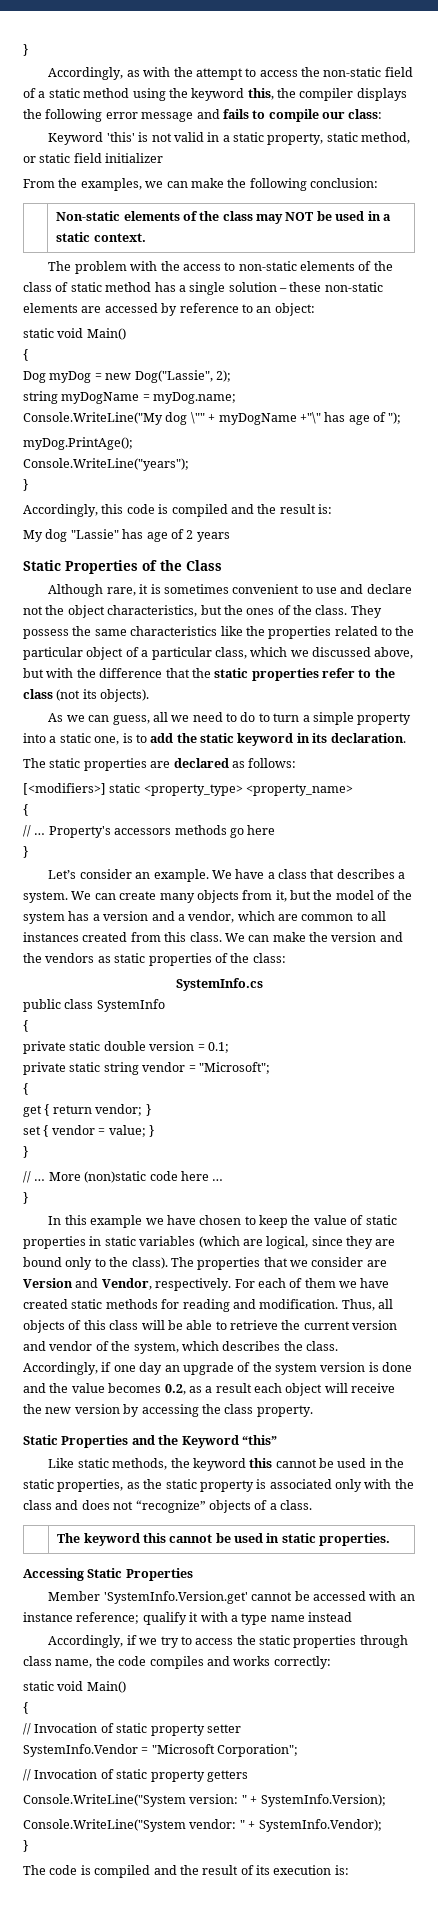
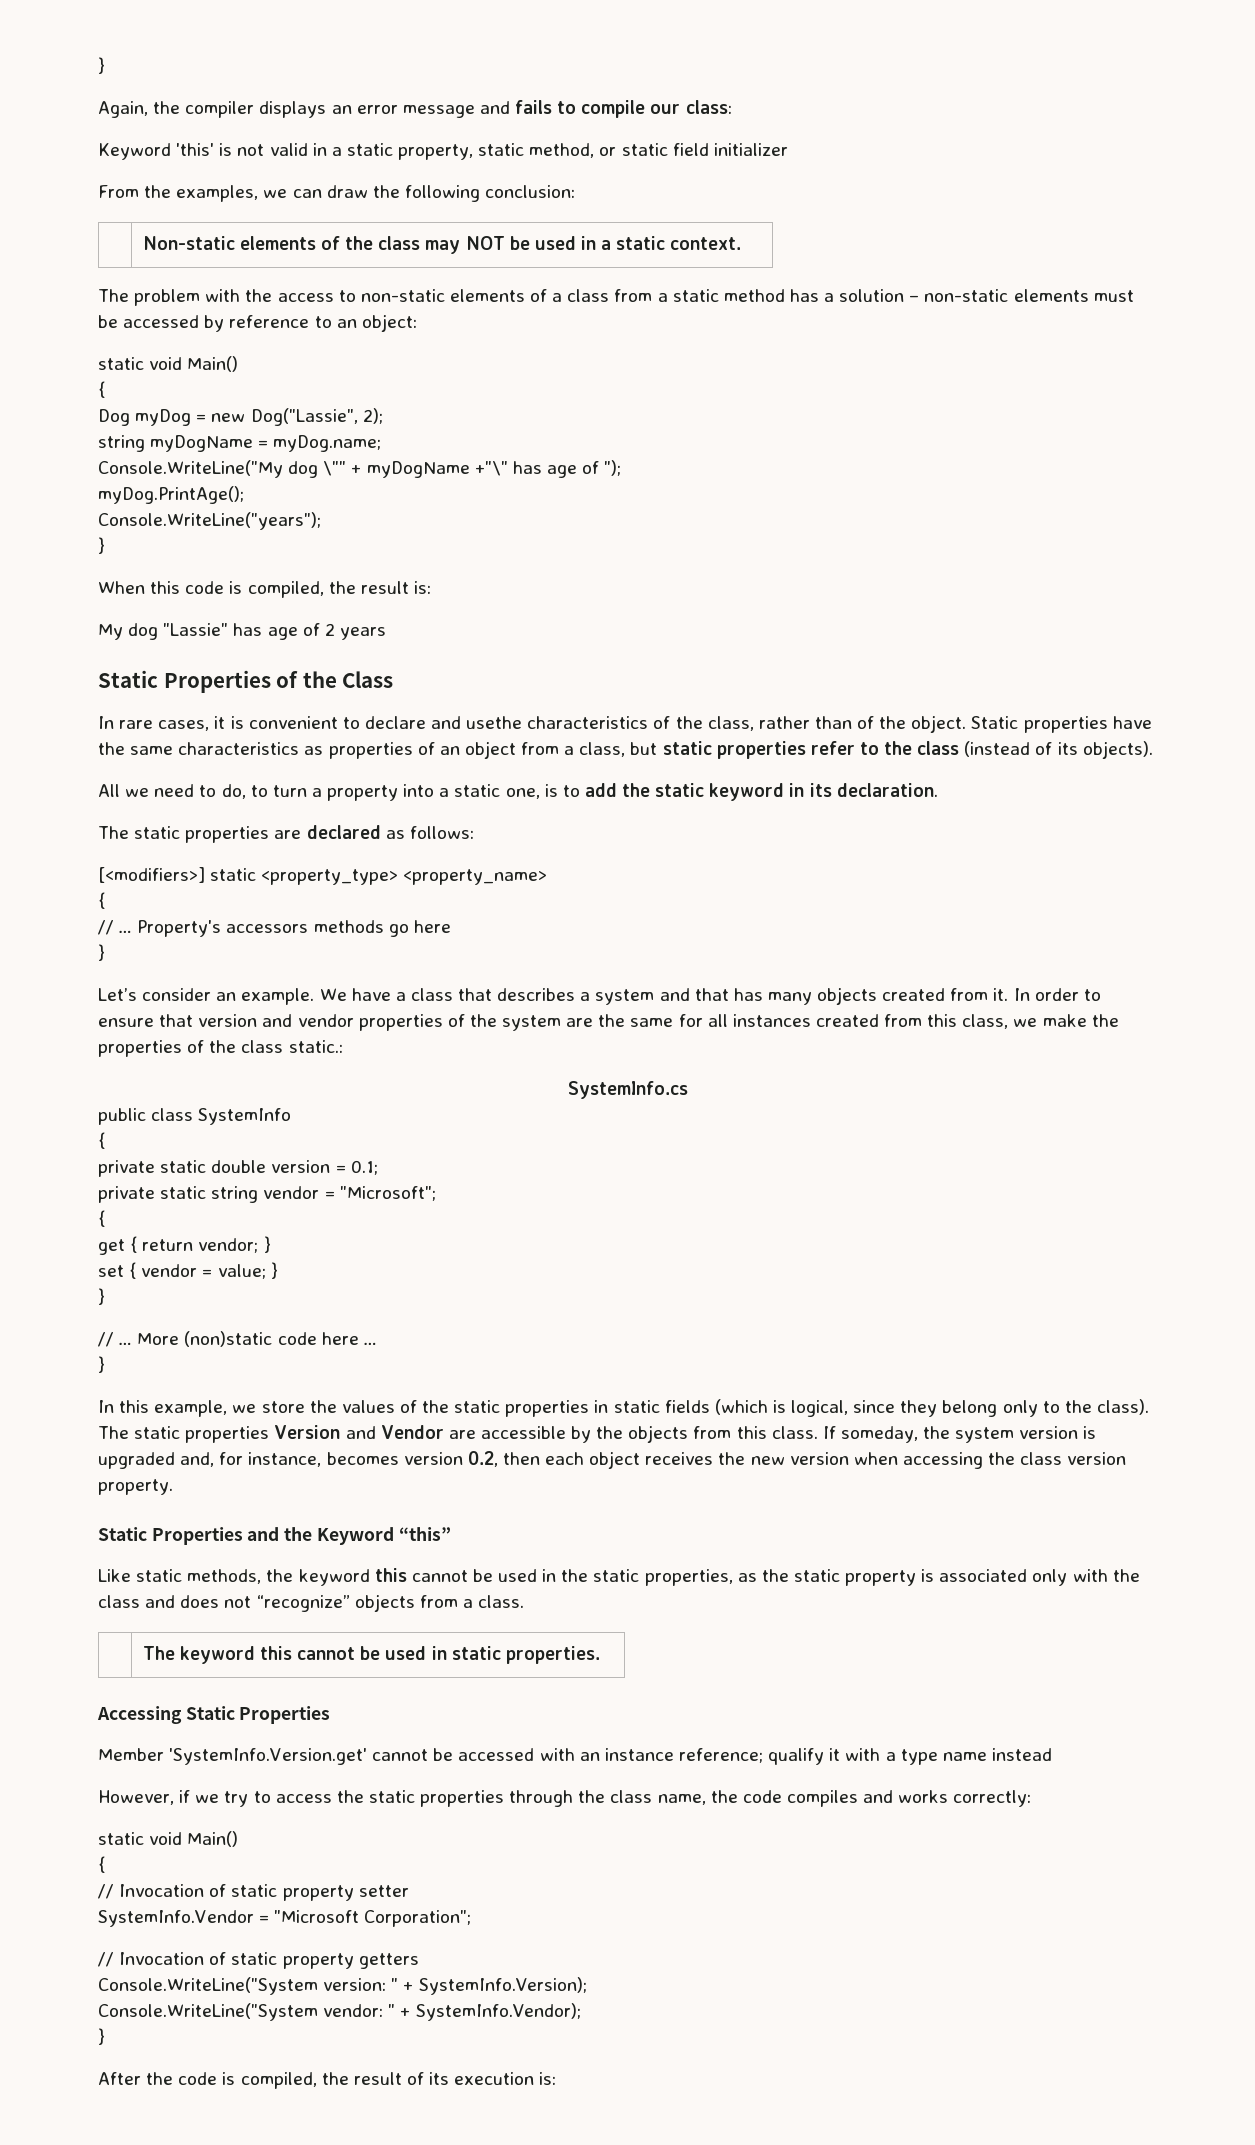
[23,44,28,56] [48,67,413,80] [23,88,274,101] } // Accordingly, as with the attempt to access the non-static field of a static method using the keyword this, -> [98,57,105,74] [98,101,148,118] } // Again,
[23,109,103,122] the following -> [331,105,352,114] an
[190,178,224,188] make -> [326,185,368,198] draw
[373,261,393,271] [23,282,69,292] the class of -> [552,289,668,302] a class from a
[189,282,226,295] single -> (835, 297) none
[289,282,383,292] [23,303,102,313] these non-static elements are -> [924,289,1134,302] [98,315,118,328] non-static elements must be
[23,504,98,517] Accordingly, -> [98,581,145,594] When
[171,504,254,517] compiled and -> [247,581,324,598] compiled,
[48,584,136,597] Although rare, -> [98,716,210,731] In rare cases,
[163,584,229,594] sometimes -> (244, 722) none
[315,584,412,594] [23,605,382,618] [23,626,415,639] [23,647,414,660] [23,668,211,678] use and declare not the object characteristics, but the ones of the class. They possess the same characteristics like the properties related to the particular object of a particular class, which we discussed above, but with the difference that the -> [364,715,1152,733] [98,741,658,759] declare and usethe characteristics of the class, rather than of the object. Static properties have the same characteristics as properties of an object from a class, but
[56,689,81,701] (not -> [964,741,1053,757] (instead of
[48,712,168,725] As we can guess, all -> [98,784,120,797] All
[240,712,256,722] do -> [221,784,246,799] do,
[312,712,354,725] simple -> (322, 792) none
[23,890,412,903] [23,911,368,924] system. We can create many objects from it, but the model of the system has a version and a vendor, which are common to -> [595,987,1101,1005] [98,1014,703,1031] system and that has many objects created from it. In order to ensure that version and vendor properties of the system are the same for
[189,932,403,942] [23,953,286,966] class. We can make the version and the vendors as static properties of the class: -> [962,1014,1119,1029] [98,1040,343,1057] class, we make the properties of the class static.:
[90,1215,364,1228] example we have chosen to keep the value of -> [154,1400,450,1417] example, we store the values of the
[139,1236,263,1248] variables (which are -> [664,1399,786,1415] fields (which is
[375,1239,396,1246] [23,1257,62,1267] are bound -> [942,1400,998,1417] belong
[197,1257,387,1270] [23,1278,390,1291] [23,1299,393,1312] [23,1320,398,1333] [23,1341,338,1354] [23,1362,413,1375] [23,1383,396,1396] properties that we consider are Version and Vendor, respectively. For each of them we have created static methods for reading and modification. Thus, all objects of this class will be able to retrieve the current version and vendor of the system, which describes the class. Accordingly, if one day an upgrade of the system version is done and the value becomes 0.2, as a result each object will receive -> [134,1425,1097,1443] [98,1451,714,1469] static properties Version and Vendor are accessible by the objects from this class. If someday, the system version is upgraded and, for instance, becomes version 0.2, then each object receives
[123,1404,140,1417] by -> [853,1452,898,1465] when
(254, 1409) none -> [1067,1452,1127,1465] version
[254,1500,268,1510] of -> [419,1595,458,1608] from
[48,1635,124,1648] Accordingly, -> [98,1790,174,1805] However,
(408, 1641) none -> [578,1790,606,1803] the
[23,1865,177,1878] The code is compiled and -> [98,2072,317,2089] After the code is compiled,

